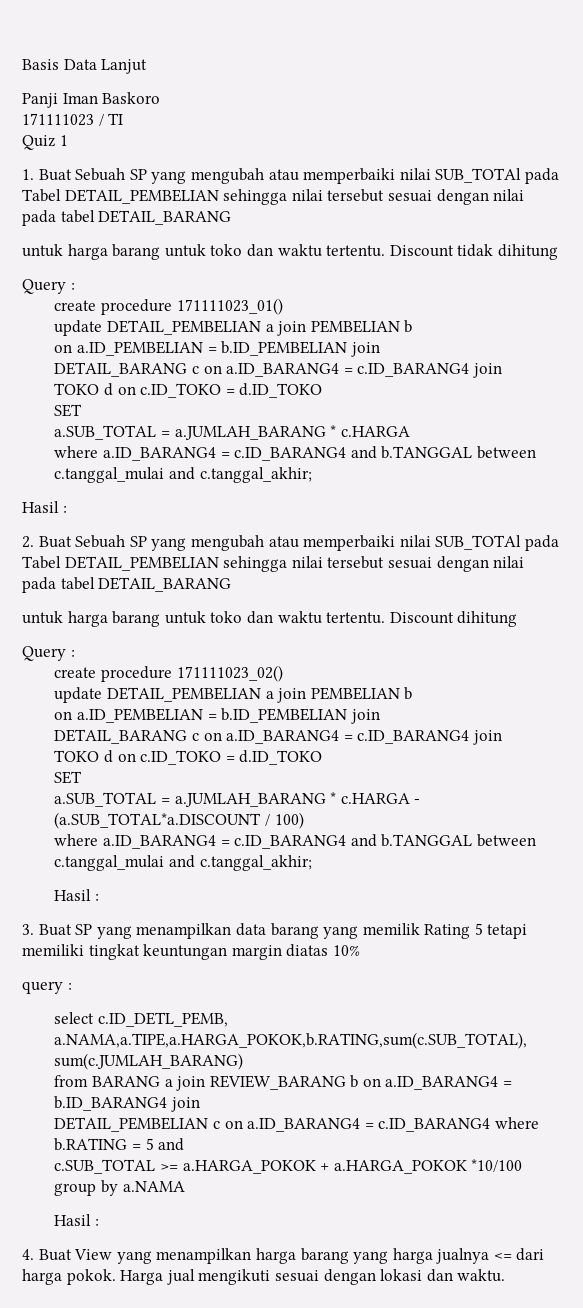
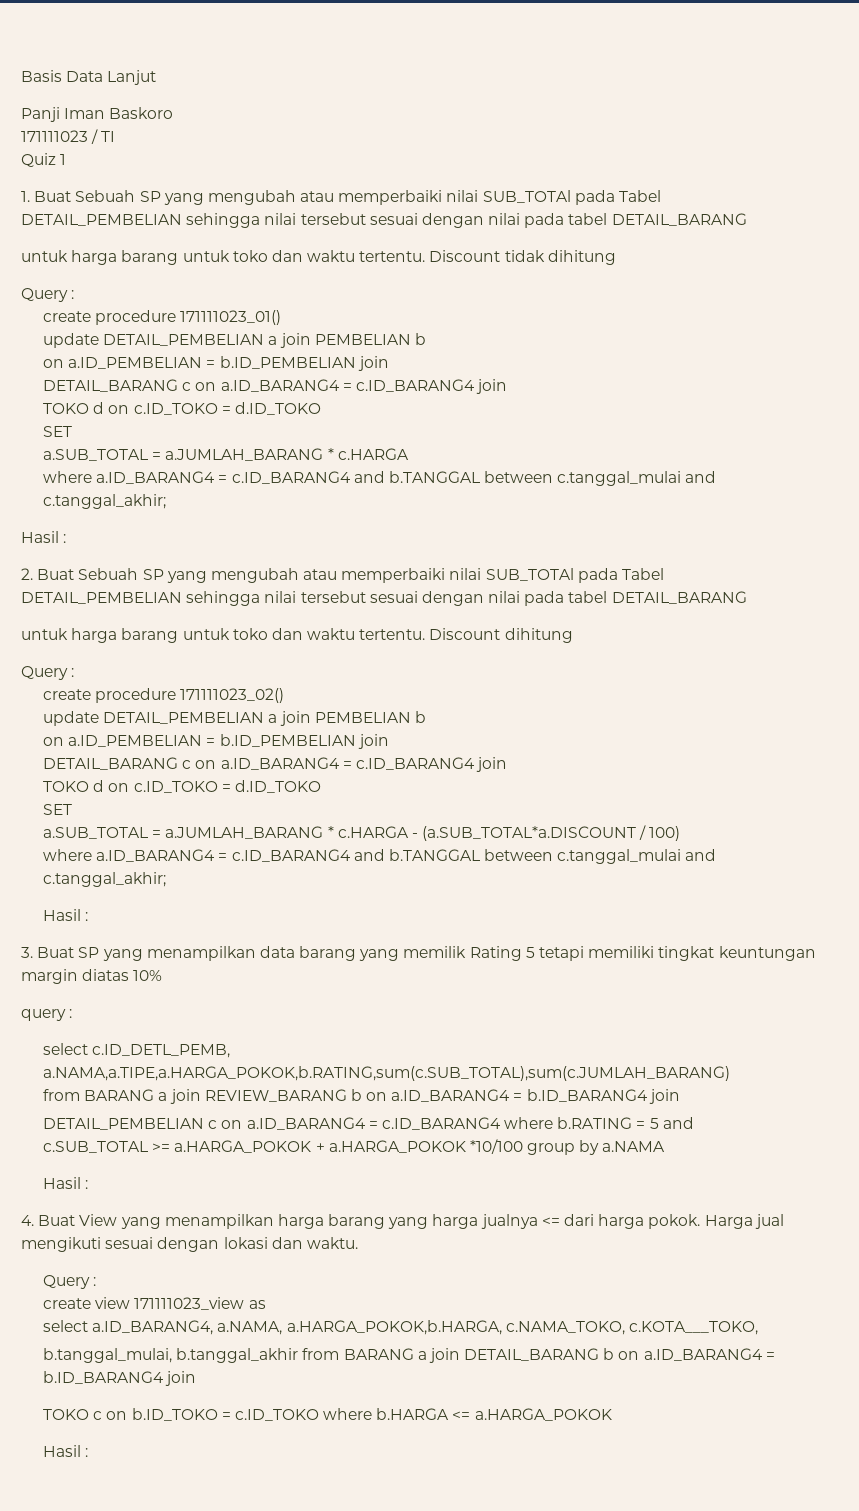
(506, 1275) none -> [42,1275,97,1289] [42,1297,266,1310] [42,1320,758,1335] [42,1348,775,1363] [42,1371,197,1386] [42,1408,612,1421] [42,1445,89,1457] // Query : // create view 171111023_view as // select a.ID_BARANG4, a.NAMA, a.HARGA_POKOK,b.HARGA, c.NAMA_TOKO, c.KOTA___TOKO, // b.tanggal_mulai, b.tanggal_akhir from BARANG a join DETAIL_BARANG b on a.ID_BARANG4 = b.ID_BARANG4 join // TOKO c on b.ID_TOKO = c.ID_TOKO where b.HARGA <= a.HARGA_POKOK // Hasil :

